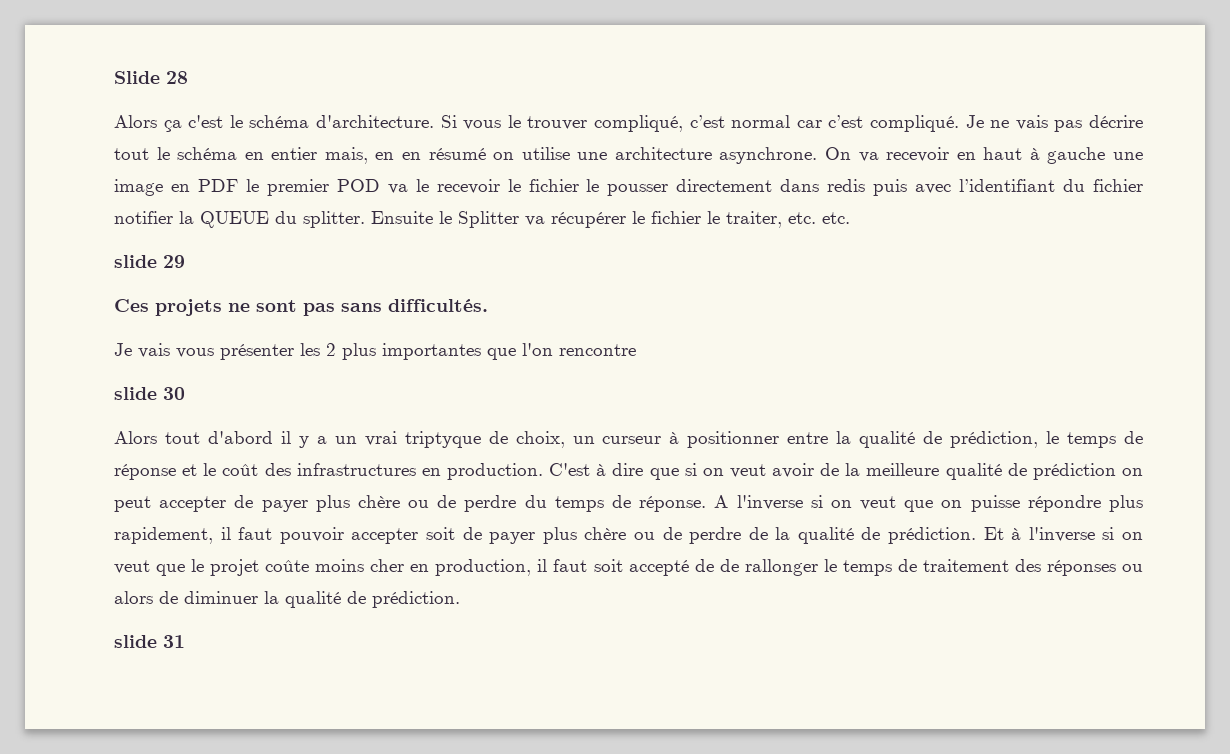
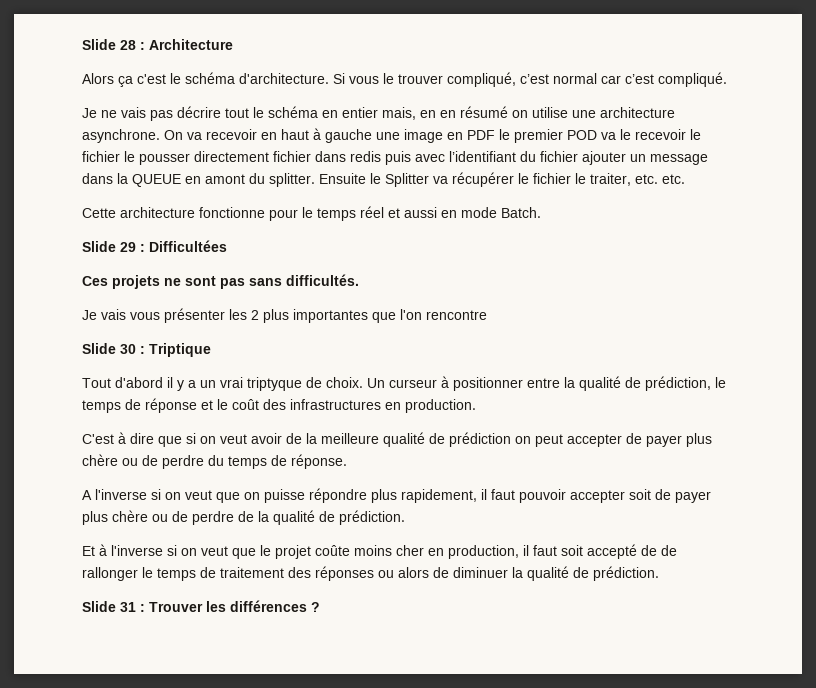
(188, 77) none -> [140,39,233,50] : Architecture
(960, 123) none -> (727, 79) //
(773, 185) none -> [273,151,311,162] fichier
[114,211,269,228] notifier la QUEUE -> [582,151,708,165] [82,173,245,187] ajouter un message dans la QUEUE en amont
[114,255,157,268] slide -> [82,206,541,221] [82,241,116,252] Cette architecture fonctionne pour le temps réel et aussi en mode Batch. // Slide
(185, 261) none -> [140,240,227,252] : Difficultées
[114,387,157,400] slide -> [82,343,116,354] Slide
[114,431,200,444] // Alors tout -> [140,343,211,357] [82,378,111,388] : Triptique // Tout
[515,431,595,448] choix, un -> [326,377,385,388] choix. Un
(543, 471) none -> (476, 406) //
(707, 504) none -> (347, 461) //
(977, 535) none -> (405, 517) //
[114,635,185,648] slide 31 -> [82,600,320,612] Slide 31 : Trouver les différences ?

